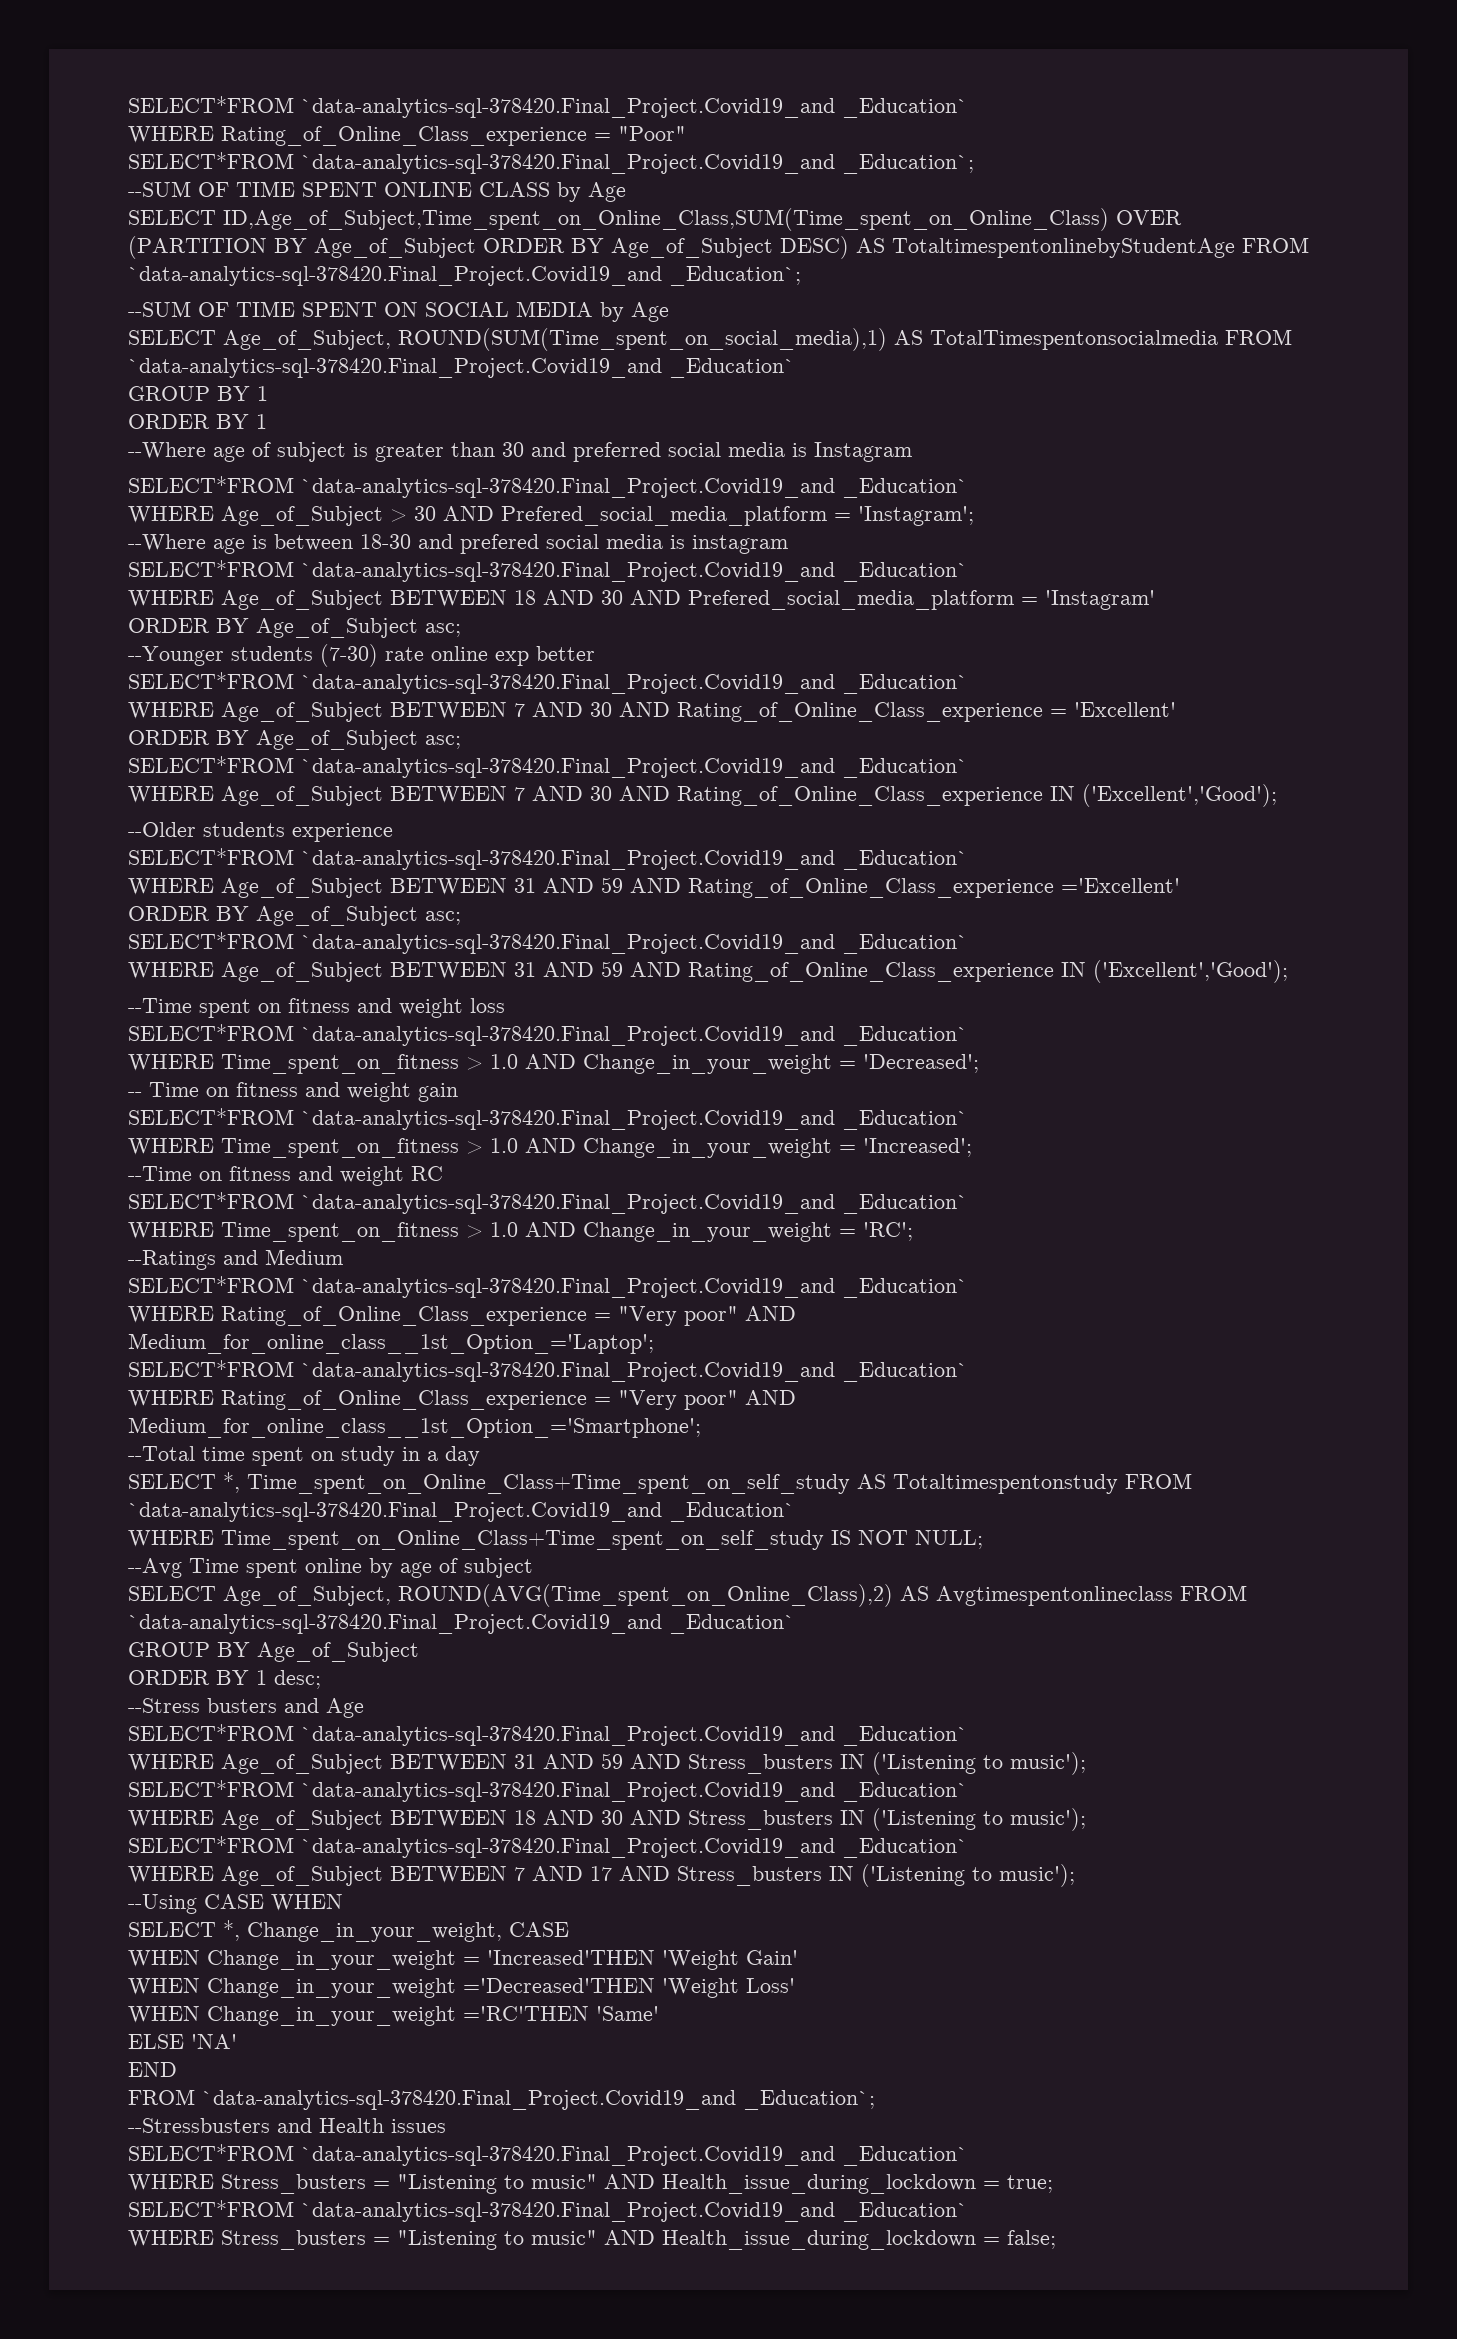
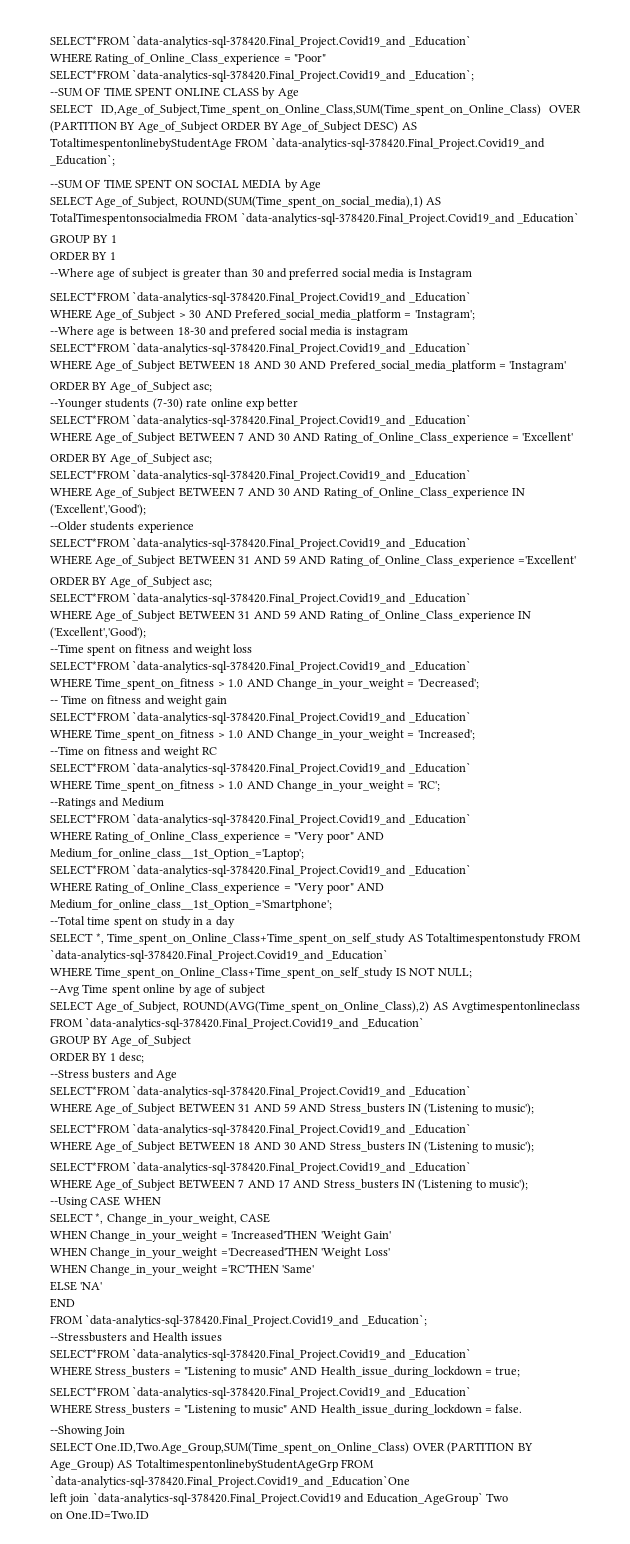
[1007,2230,1056,2249] false; -> [495,1404,523,1413] [50,1425,126,1437] [50,1442,533,1454] [50,1459,375,1471] [50,1475,411,1488] [50,1492,508,1505] [50,1510,150,1519] false. // --Showing Join // SELECT One.ID,Two.Age_Group,SUM(Time_spent_on_Online_Class) OVER (PARTITION BY Age_Group) AS TotaltimespentonlinebyStudentAgeGrp FROM `data-analytics-sql-378420.Final_Project.Covid19_and _Education`One // left join `data-analytics-sql-378420.Final_Project.Covid19 and Education_AgeGroup` Two // on One.ID=Two.ID

